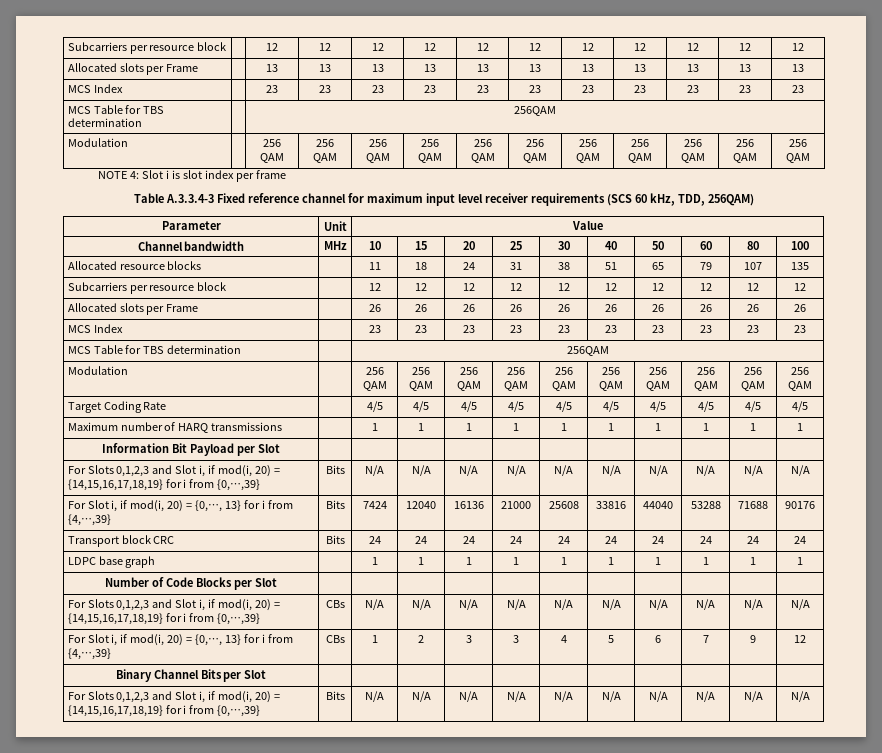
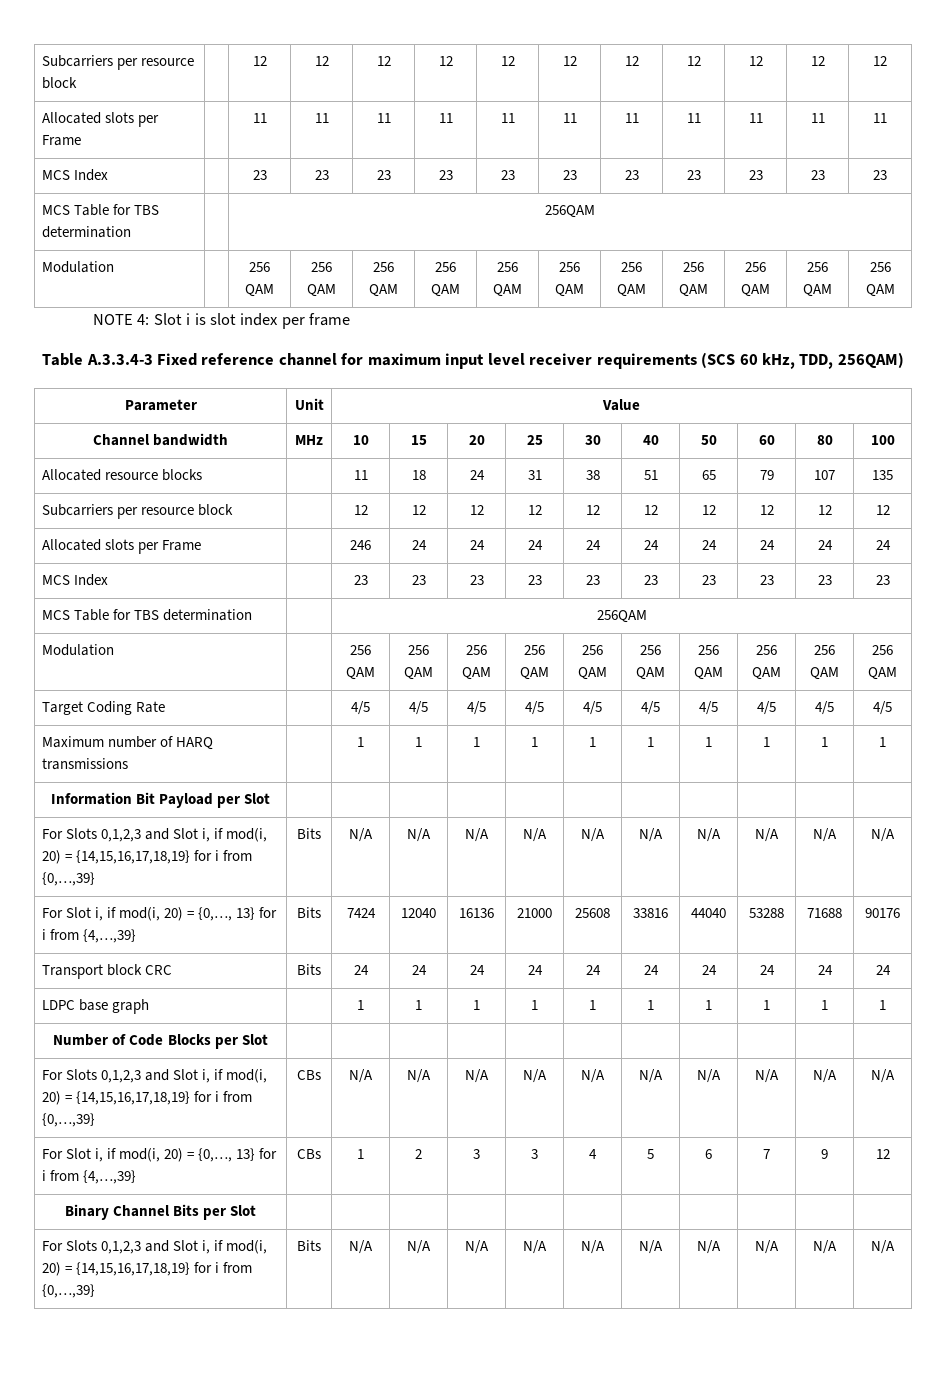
[266,64,278,72] [319,64,331,72] [371,64,384,72] [424,64,436,72] [476,64,489,72] [529,64,541,72] [581,64,594,72] [634,64,646,72] [686,64,699,72] [739,64,751,72] [792,64,804,72] 13 | 13 | 13 | 13 | 13 | 13 | 13 | 13 | 13 | 13 | 13 -> [252,113,267,123] [314,113,329,123] [376,113,391,123] [438,113,453,123] [500,113,515,123] [562,113,577,123] [624,113,639,123] [686,113,701,123] [748,113,763,123] [810,113,825,123] [873,113,887,123] 11 | 11 | 11 | 11 | 11 | 11 | 11 | 11 | 11 | 11 | 11
[368,304,381,312] [415,304,427,312] [462,304,475,312] [510,304,522,312] [557,304,570,312] [605,304,617,312] [652,304,664,312] [699,304,712,312] [747,304,759,312] [794,304,806,312] 26 | 26 | 26 | 26 | 26 | 26 | 26 | 26 | 26 | 26 -> [350,540,371,550] [411,540,427,550] [469,540,485,550] [527,540,543,550] [585,540,601,550] [643,540,659,550] [701,540,717,550] [759,540,775,550] [817,540,833,550] [875,540,891,550] 246 | 24 | 24 | 24 | 24 | 24 | 24 | 24 | 24 | 24

